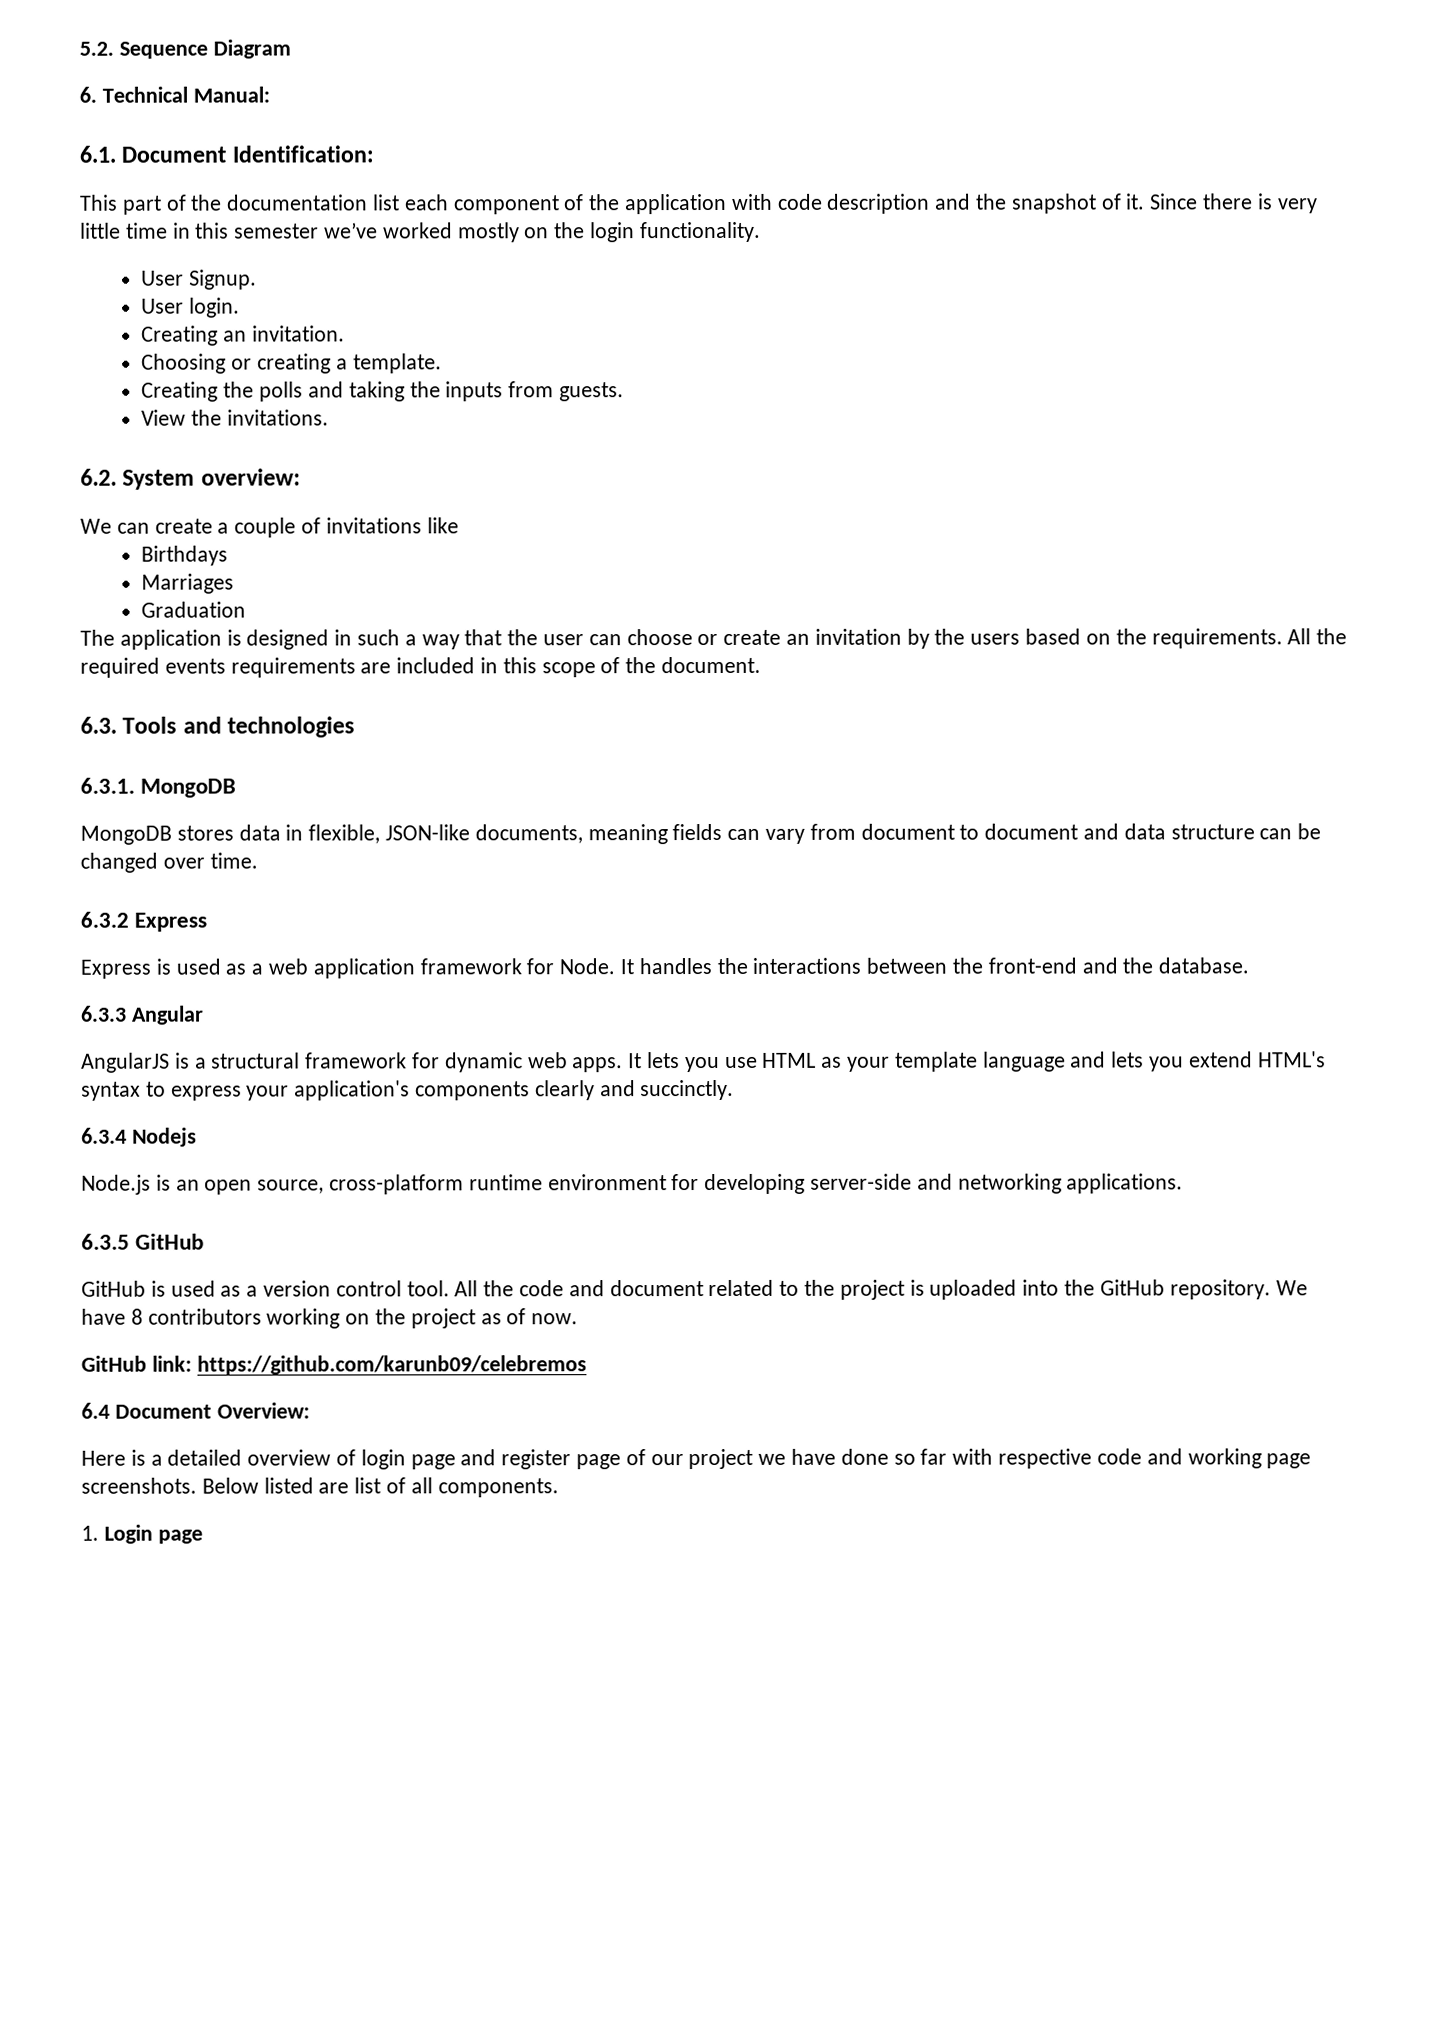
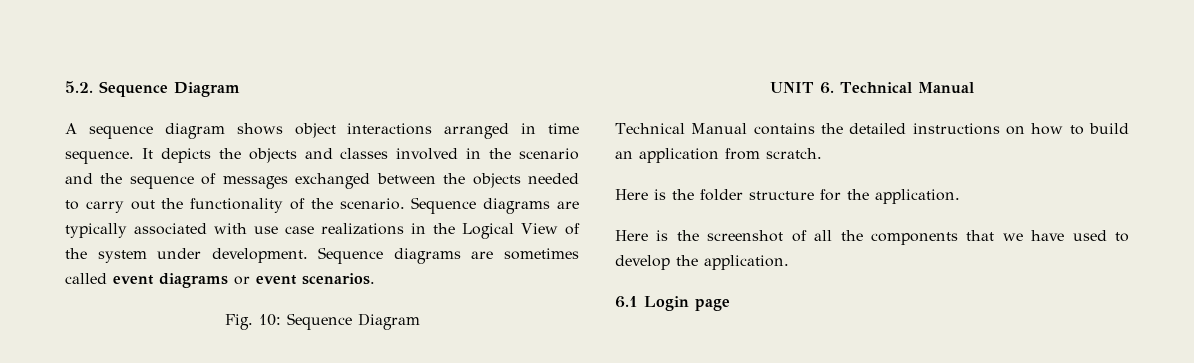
[79,86,270,103] [79,145,374,163] [79,193,1318,215] [80,221,761,243] [141,269,258,290] [141,297,241,318] [141,325,346,346] [141,353,442,374] [141,381,624,402] [141,409,330,426] [80,468,301,490] [80,517,459,538] [141,545,229,566] [141,573,235,594] [141,601,247,618] [80,628,1348,650] [80,656,762,678] [80,716,356,738] [80,777,237,798] [80,823,1322,845] [80,852,258,873] [80,911,208,932] [80,957,1250,979] [80,1005,204,1025] [81,1051,1326,1073] [81,1079,735,1101] [81,1127,197,1147] [81,1173,1184,1195] [81,1233,205,1250] [81,1279,1308,1300] [81,1308,579,1329] [81,1355,587,1375] [81,1402,310,1419] [81,1448,1312,1470] [81,1477,559,1498] [81,1525,99,1541] 6. Technical Manual: // 6.1. Document Identification: // This part of the documentation list each component of the application with code description and the snapshot of it. Since there is very little time in this semester we’ve worked mostly on the login functionality. // User Signup. // User login. // Creating an invitation. // Choosing or creating a template. // Creating the polls and taking the inputs from guests. // View the invitations. // 6.2. System overview: // We can create a couple of invitations like // Birthdays // Marriages // Graduation // The application is designed in such a way that the user can choose or create an invitation by the users based on the requirements. All the required events requirements are included in this scope of the document. // 6.3. Tools and technologies // 6.3.1. MongoDB // MongoDB stores data in flexible, JSON-like documents, meaning fields can vary from document to document and data structure can be changed over time. // 6.3.2 Express // Express is used as a web application framework for Node. It handles the interactions between the front-end and the database. // 6.3.3 Angular // AngularJS is a structural framework for dynamic web apps. It lets you use HTML as your template language and lets you extend HTML's syntax to express your application's components clearly and succinctly. // 6.3.4 Nodejs // Node.js is an open source, cross-platform runtime environment for developing server-side and networking applications. // 6.3.5 GitHub // GitHub is used as a version control tool. All the code and document related to the project is uploaded into the GitHub repository. We have 8 contributors working on the project as of now. // GitHub link: https://github.com/karunb09/celebremos // 6.4 Document Overview: // Here is a detailed overview of login page and register page of our project we have done so far with respective code and working page screenshots. Below listed are list of all components. // 1. -> [65,123,579,139] [65,148,579,164] [65,173,580,189] [65,197,579,214] [65,223,580,239] [65,247,579,264] [65,273,375,288] [224,313,420,330] [770,82,974,94] [615,123,1129,135] [615,148,822,163] [615,189,960,204] [615,230,1129,245] [615,255,789,270] [615,296,638,308] A sequence diagram shows object interactions arranged in time sequence. It depicts the objects and classes involved in the scenario and the sequence of messages exchanged between the objects needed to carry out the functionality of the scenario. Sequence diagrams are typically associated with use case realizations in the Logical View of the system under development. Sequence diagrams are sometimes called event diagrams or event scenarios. // Fig. 10: Sequence Diagram // UNIT 6. Technical Manual // Technical Manual contains the detailed instructions on how to build an application from scratch. // Here is the folder structure for the application. // Here is the screenshot of all the components that we have used to develop the application. // 6.1

